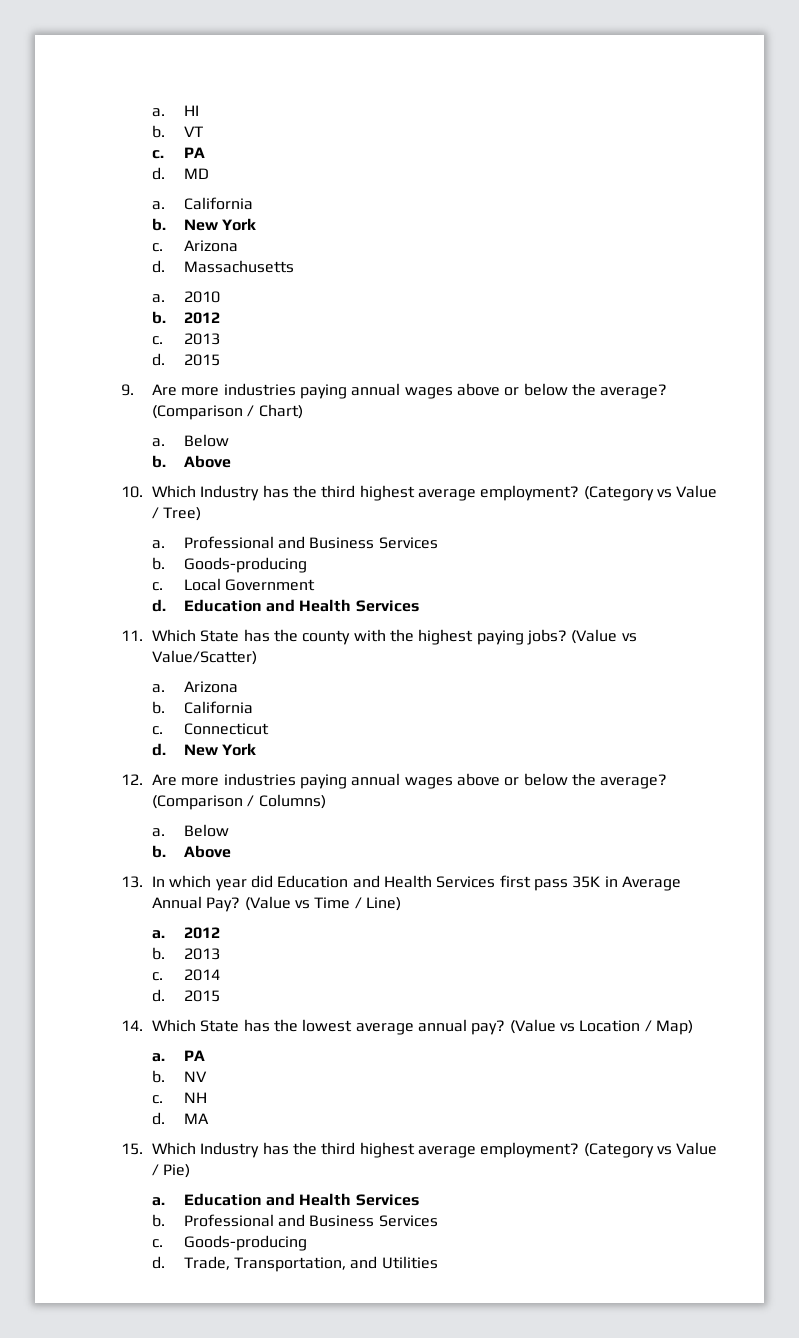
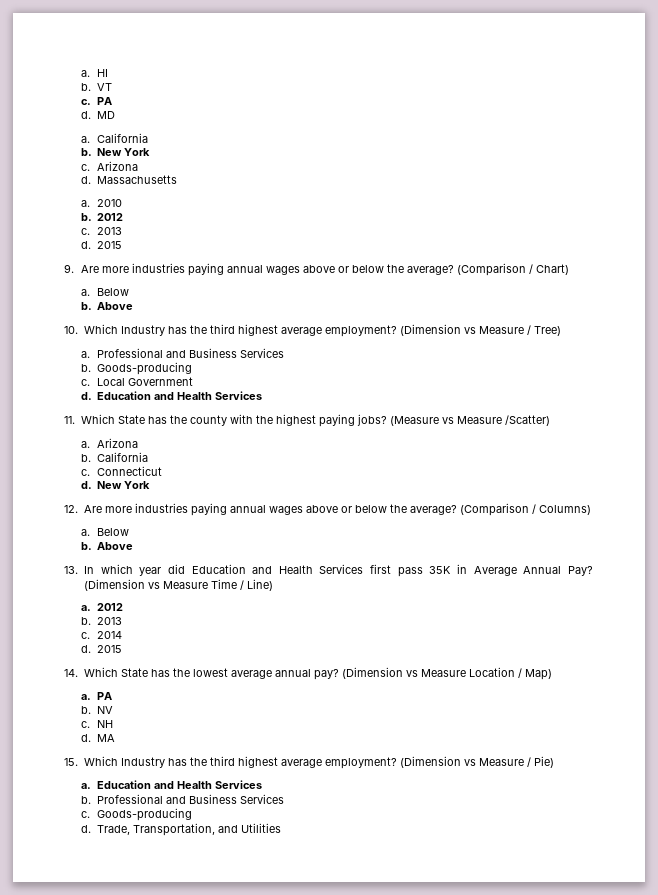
[583,485,718,501] (Category vs Value -> [399,324,524,336] (Dimension vs Measure
[571,629,637,644] [152,650,258,665] (Value vs Value/Scatter) -> [389,415,550,426] (Measure vs Measure /Scatter)
[244,896,311,911] (Value vs -> [83,579,208,591] (Dimension vs Measure
[509,1019,576,1034] (Value vs -> [341,667,466,679] (Dimension vs Measure
[583,1142,718,1158] (Category vs Value -> [399,756,524,768] (Dimension vs Measure

